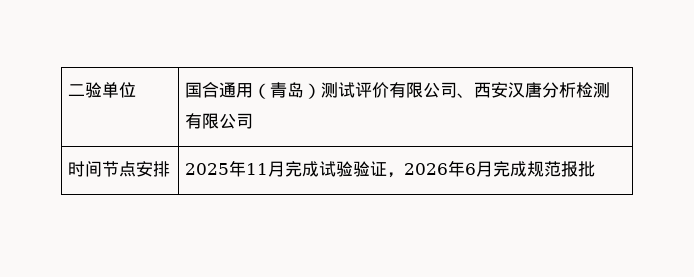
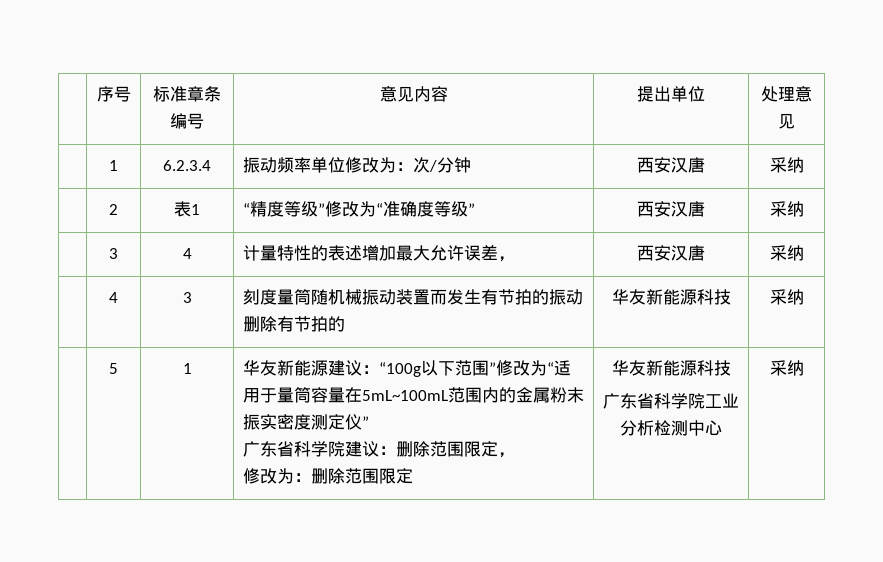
[67,82,136,98] [184,82,610,99] [184,113,253,129] [67,161,170,177] [184,160,595,178] 二验单位 | 国合通用（青岛）测试评价有限公司、西安汉唐分析检测有限公司 // 时间节点安排 | 2025年11月完成试验验证，2026年6月完成规范报批 -> [96,86,131,102] [153,86,221,102] [170,113,204,129] [379,86,448,102] [637,86,705,102] [761,86,812,102] [778,113,795,129] [109,160,118,171] [163,160,211,171] [242,157,471,173] [637,157,705,173] [769,157,804,173] [109,204,118,215] [174,201,200,217] [242,201,475,217] [637,201,705,217] [769,201,804,217] [109,248,118,259] [182,248,192,259] [242,245,515,262] [637,245,705,261] [769,245,804,261] [109,292,118,303] [182,292,192,303] [242,289,583,305] [242,316,345,332] [611,289,731,305] [769,289,804,305] [109,363,118,374] [182,363,192,374] [242,360,571,377] [242,387,584,403] [242,414,369,430] [242,441,515,458] [242,468,413,484] [611,360,731,376] [603,393,739,409] [620,420,722,436] [769,360,804,376] | 序号 | 标准章条编号 | 意见内容 | 提出单位 | 处理意见 // | 1 | 6.2.3.4 | 振动频率单位修改为：次/分钟 | 西安汉唐 | 采纳 // | 2 | 表1 | “精度等级”修改为“准确度等级” | 西安汉唐 | 采纳 // | 3 | 4 | 计量特性的表述增加最大允许误差， | 西安汉唐 | 采纳 // | 4 | 3 | 刻度量筒随机械振动装置而发生有节拍的振动删除有节拍的 | 华友新能源科技 | 采纳 // | 5 | 1 | 华友新能源建议：“100g以下范围”修改为“适用于量筒容量在5mL~100mL范围内的金属粉末振实密度测定仪” // 广东省科学院建议：删除范围限定， // 修改为：删除范围限定 | 华友新能源科技 // 广东省科学院工业分析检测中心 | 采纳

